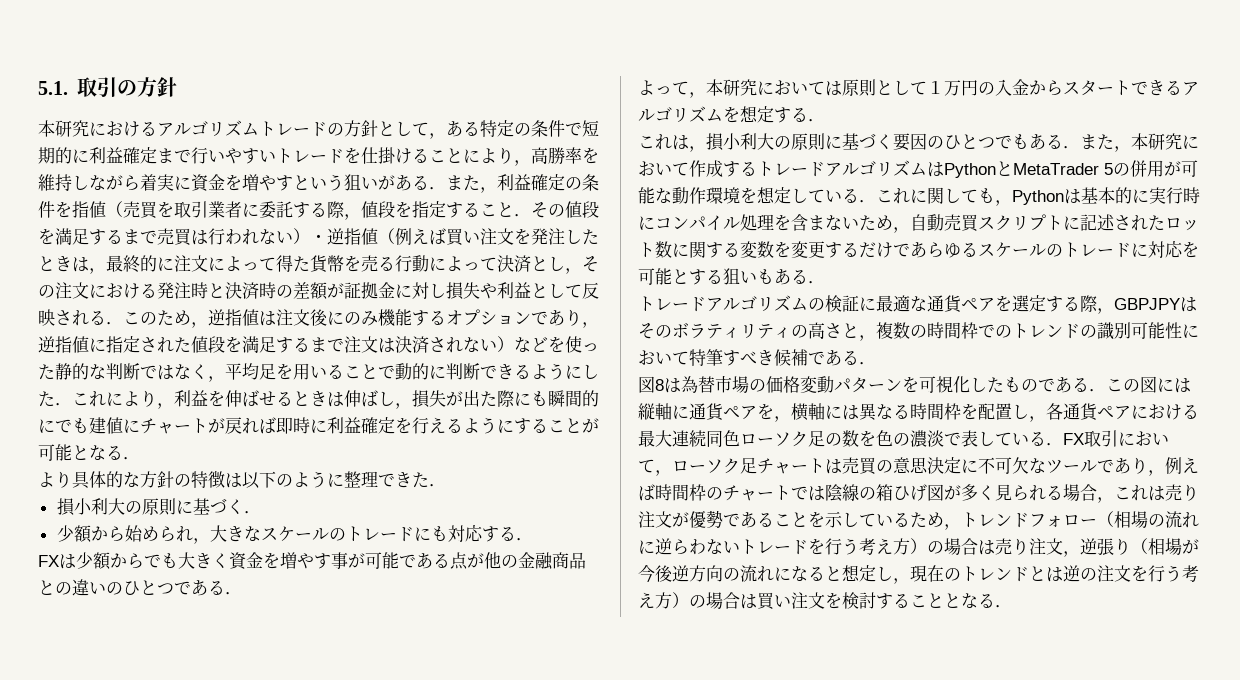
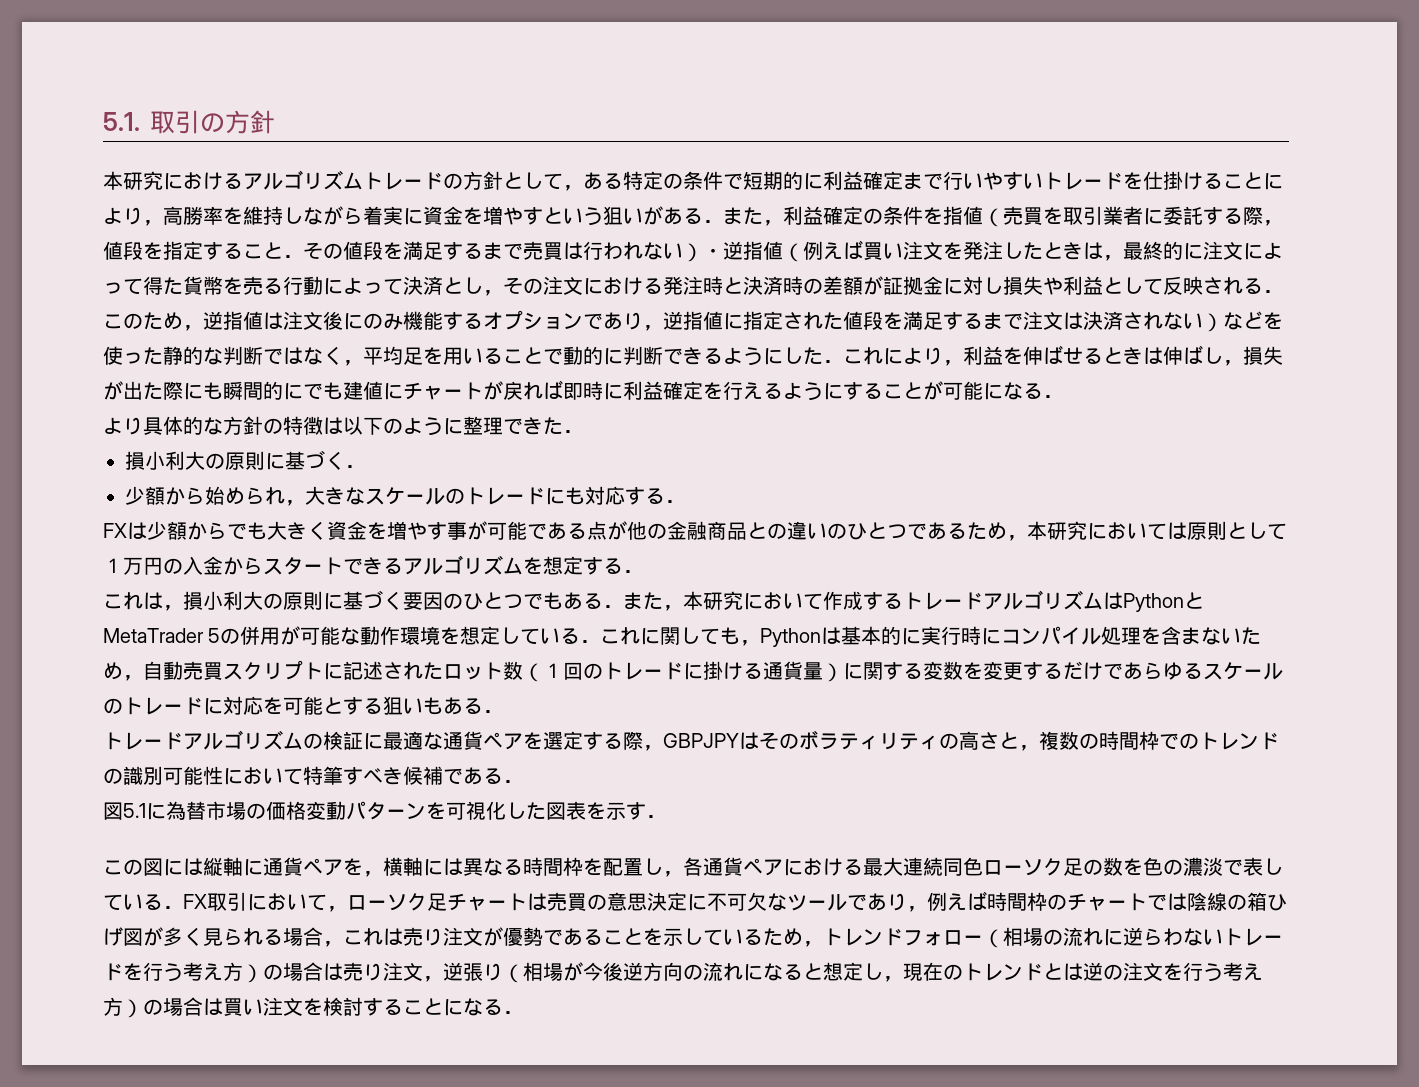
[72,445,89,460] と -> [983,383,1003,400] に
[225,592,242,595] [638,80,689,95] ． // よって -> [967,522,1007,540] ため
(672, 249) none -> [523,661,843,682] （１回のトレードに掛ける通貨量）
[655,378,681,393] 8は -> [123,803,166,820] 5.1に
[1004,377,1106,393] ものである． -> [546,801,666,820] 図表を示す． //
[944,593,961,608] と -> [443,999,463,1016] に

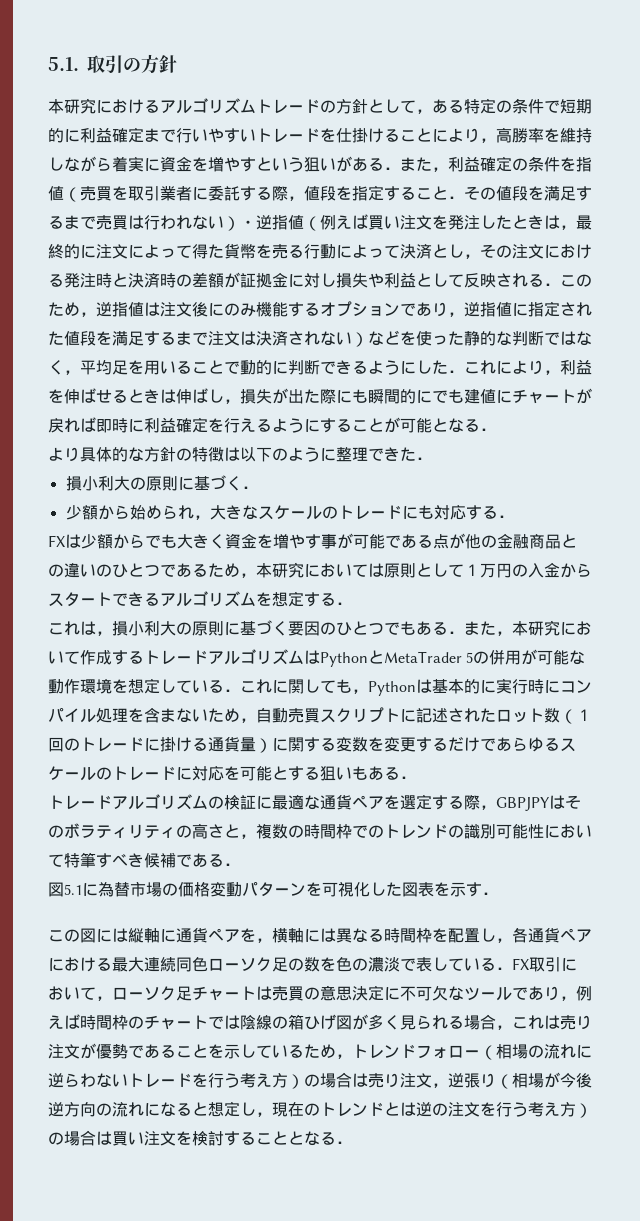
[983,383,1003,400] に -> [432,418,448,432] と
[443,999,463,1016] に -> [288,1131,304,1145] と

